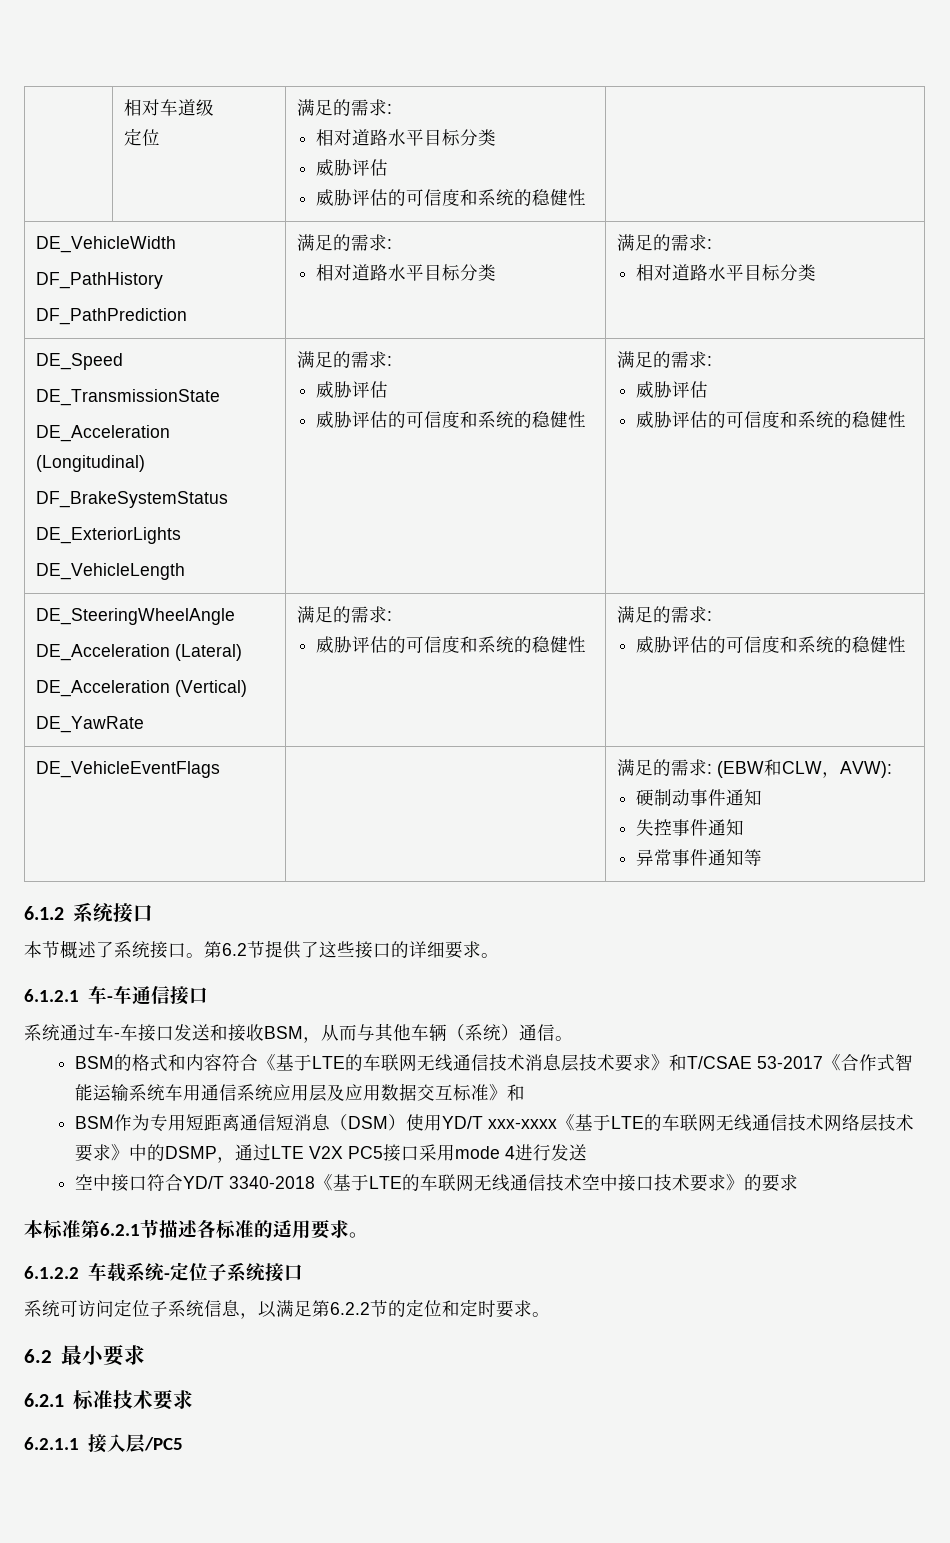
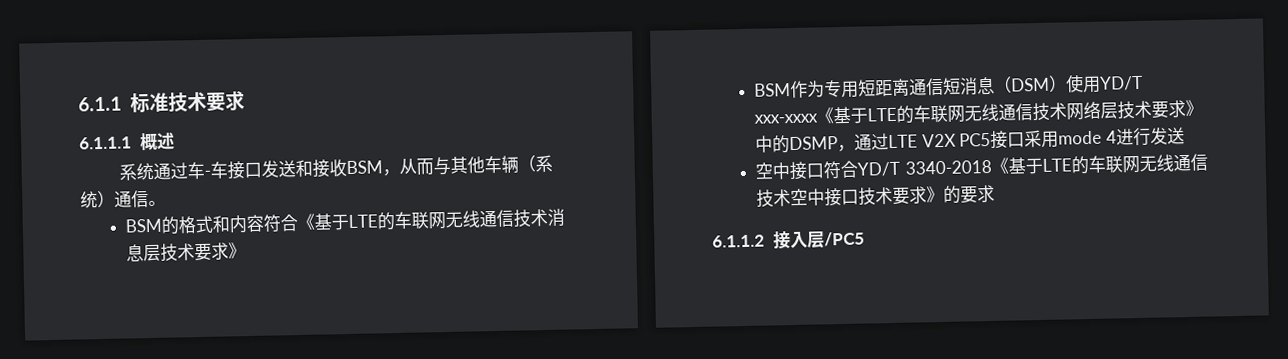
[123,99,214,116] [123,128,160,146] [296,99,392,116] [316,129,497,146] [316,159,389,177] [316,189,587,207] [35,236,176,253] [35,272,163,289] [35,308,187,325] [296,234,392,251] [316,264,497,281] [616,234,712,251] [636,264,817,281] [35,353,123,370] [35,389,220,406] [35,425,170,442] [35,455,145,472] [35,491,228,508] [35,527,181,544] [35,563,185,580] [296,351,392,368] [316,381,389,399] [316,411,587,429] [616,351,712,368] [636,381,709,399] [636,411,907,429] [35,608,235,625] [35,644,242,661] [35,680,247,697] [35,716,144,733] [296,606,392,623] [316,636,587,654] [616,606,712,623] [636,636,907,654] [35,761,220,778] [616,759,892,778] [636,789,763,806] [636,819,745,836] [636,849,763,866] [24,902,153,923] [24,940,499,959] [24,986,208,1005] | 相对车道级 // 定位 | 满足的需求: // 相对道路水平目标分类 // 威胁评估 // 威胁评估的可信度和系统的稳健性 | // DE_VehicleWidth // DF_PathHistory // DF_PathPrediction | 满足的需求: // 相对道路水平目标分类 | 满足的需求: // 相对道路水平目标分类 // DE_Speed // DE_TransmissionState // DE_Acceleration (Longitudinal) // DF_BrakeSystemStatus // DE_ExteriorLights // DE_VehicleLength | 满足的需求: // 威胁评估 // 威胁评估的可信度和系统的稳健性 | 满足的需求: // 威胁评估 // 威胁评估的可信度和系统的稳健性 // DE_SteeringWheelAngle // DE_Acceleration (Lateral) // DE_Acceleration (Vertical) // DE_YawRate | 满足的需求: // 威胁评估的可信度和系统的稳健性 | 满足的需求: // 威胁评估的可信度和系统的稳健性 // DE_VehicleEventFlags | | 满足的需求: (EBW和CLW，AVW): // 硬制动事件通知 // 失控事件通知 // 异常事件通知等 // 6.1.2系统接口 // 本节概述了系统接口。第6.2节提供了这些接口的详细要求。 // 6.1.2.1车-车通信接口 -> [78,90,245,113] [79,132,175,151] 6.1.1标准技术要求 // 6.1.1.1概述
[668,1054,913,1072] [74,1083,525,1102] 和T/CSAE 53-2017《合作式智能运输系统车用通信系统应用层及应用数据交互标准》和 -> (247, 250) none
[24,1219,368,1239] [24,1262,303,1282] [24,1299,550,1319] [24,1345,145,1366] [24,1390,193,1410] [24,1437,79,1450] 本标准第6.2.1节描述各标准的适用要求。 // 6.1.2.2车载系统-定位子系统接口 // 系统可访问定位子系统信息，以满足第6.2.2节的定位和定时要求。 // 6.2最小要求 // 6.2.1标准技术要求 // 6.2.1.1 -> [712,234,765,248] 6.1.1.2

